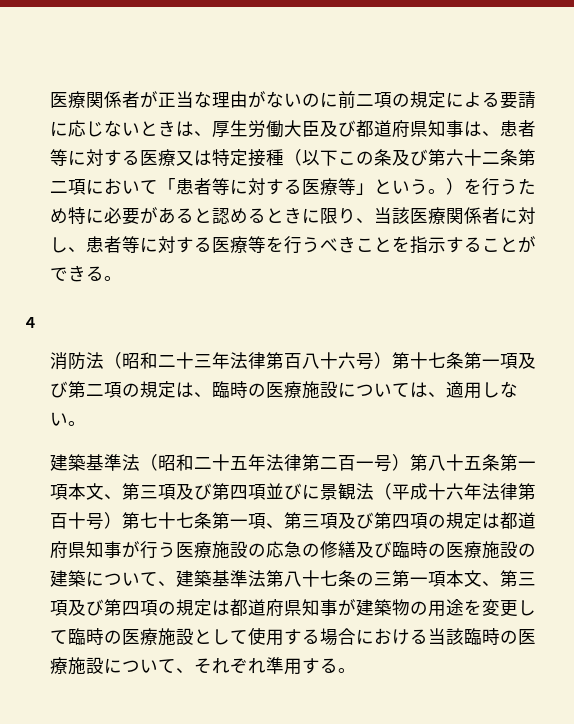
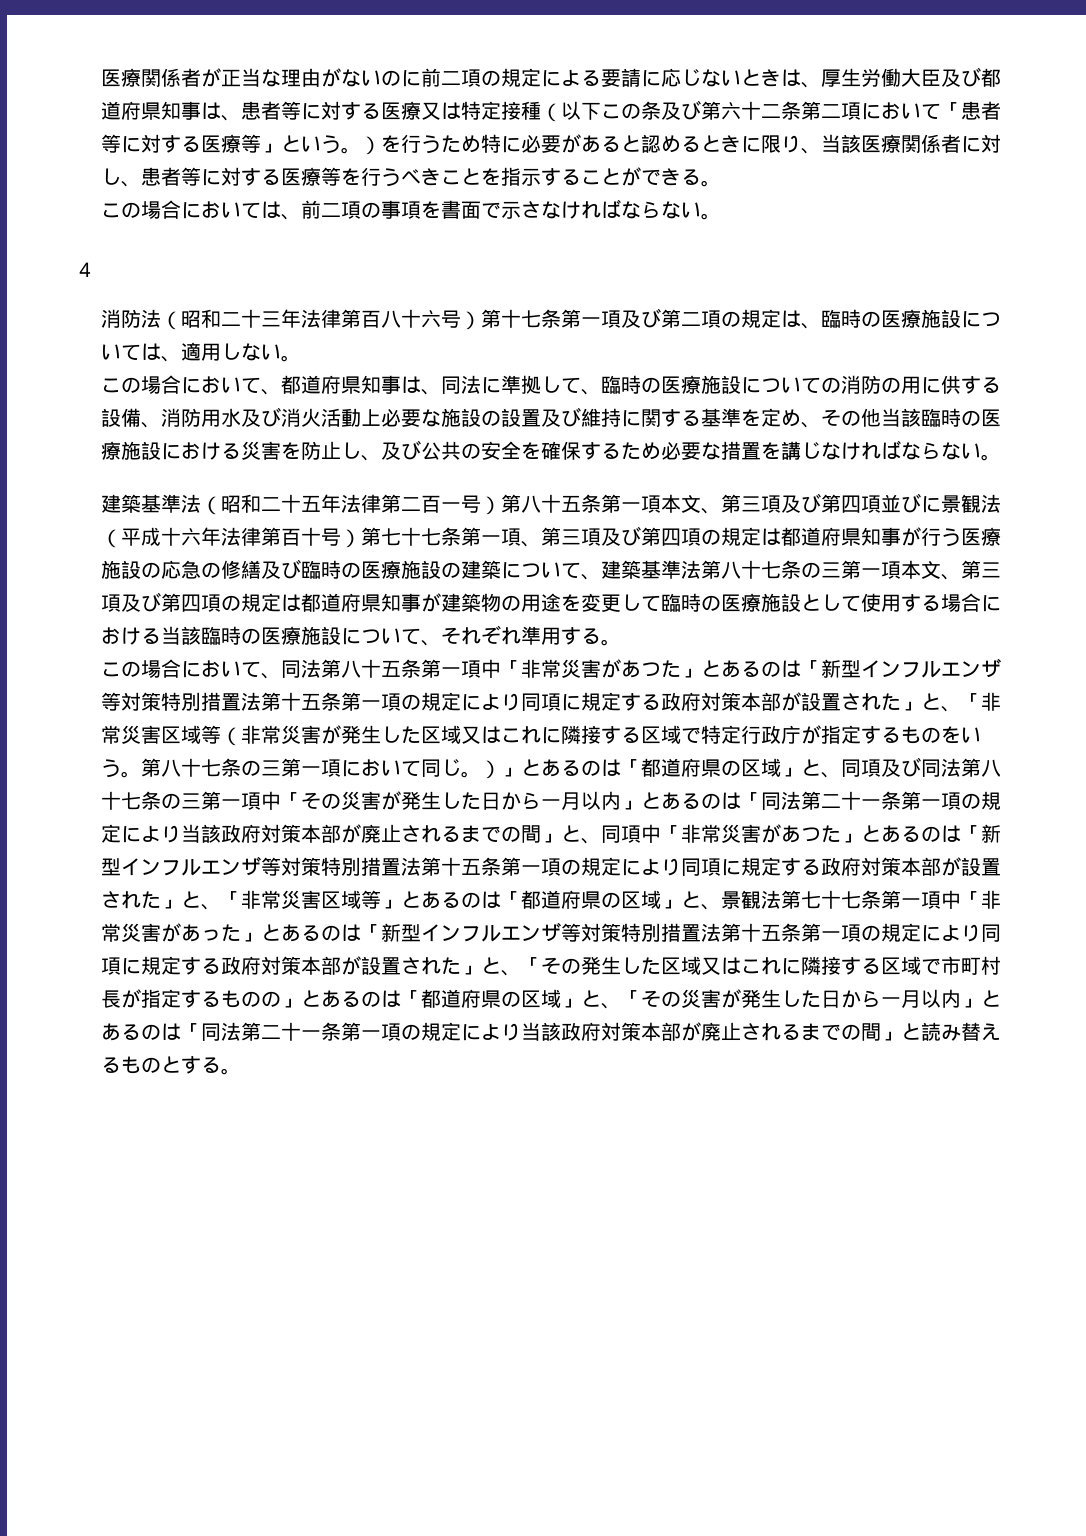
(123, 278) none -> [101,199,722,220] // この場合においては、前二項の事項を書面で示さなければならない。
(87, 423) none -> [101,375,1002,395] [101,407,1002,428] [101,440,1002,461] // この場合において、都道府県知事は、同法に準拠して、臨時の医療施設についての消防の用に供する設備、消防用水及び消火活動上必要な施設の設置及び維持に関する基準を定め、その他当該臨時の医療施設における災害を防止し、及び公共の安全を確保するため必要な措置を講じなければならない。
(357, 670) none -> [101,658,1002,679] [101,692,1002,712] [101,725,982,746] [101,757,1002,779] [101,791,1002,810] [101,824,1002,844] [101,856,1002,876] [101,890,1002,910] [101,922,1002,942] [101,956,1002,976] [101,989,1002,1009] [101,1022,1002,1041] [101,1056,242,1075] // この場合において、同法第八十五条第一項中「非常災害があつた」とあるのは「新型インフルエンザ等対策特別措置法第十五条第一項の規定により同項に規定する政府対策本部が設置された」と、「非常災害区域等（非常災害が発生した区域又はこれに隣接する区域で特定行政庁が指定するものをいう。第八十七条の三第一項において同じ。）」とあるのは「都道府県の区域」と、同項及び同法第八十七条の三第一項中「その災害が発生した日から一月以内」とあるのは「同法第二十一条第一項の規定により当該政府対策本部が廃止されるまでの間」と、同項中「非常災害があつた」とあるのは「新型インフルエンザ等対策特別措置法第十五条第一項の規定により同項に規定する政府対策本部が設置された」と、「非常災害区域等」とあるのは「都道府県の区域」と、景観法第七十七条第一項中「非常災害があった」とあるのは「新型インフルエンザ等対策特別措置法第十五条第一項の規定により同項に規定する政府対策本部が設置された」と、「その発生した区域又はこれに隣接する区域で市町村長が指定するものの」とあるのは「都道府県の区域」と、「その災害が発生した日から一月以内」とあるのは「同法第二十一条第一項の規定により当該政府対策本部が廃止されるまでの間」と読み替えるものとする。

